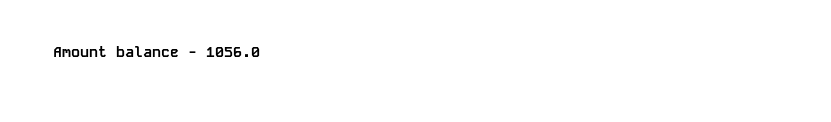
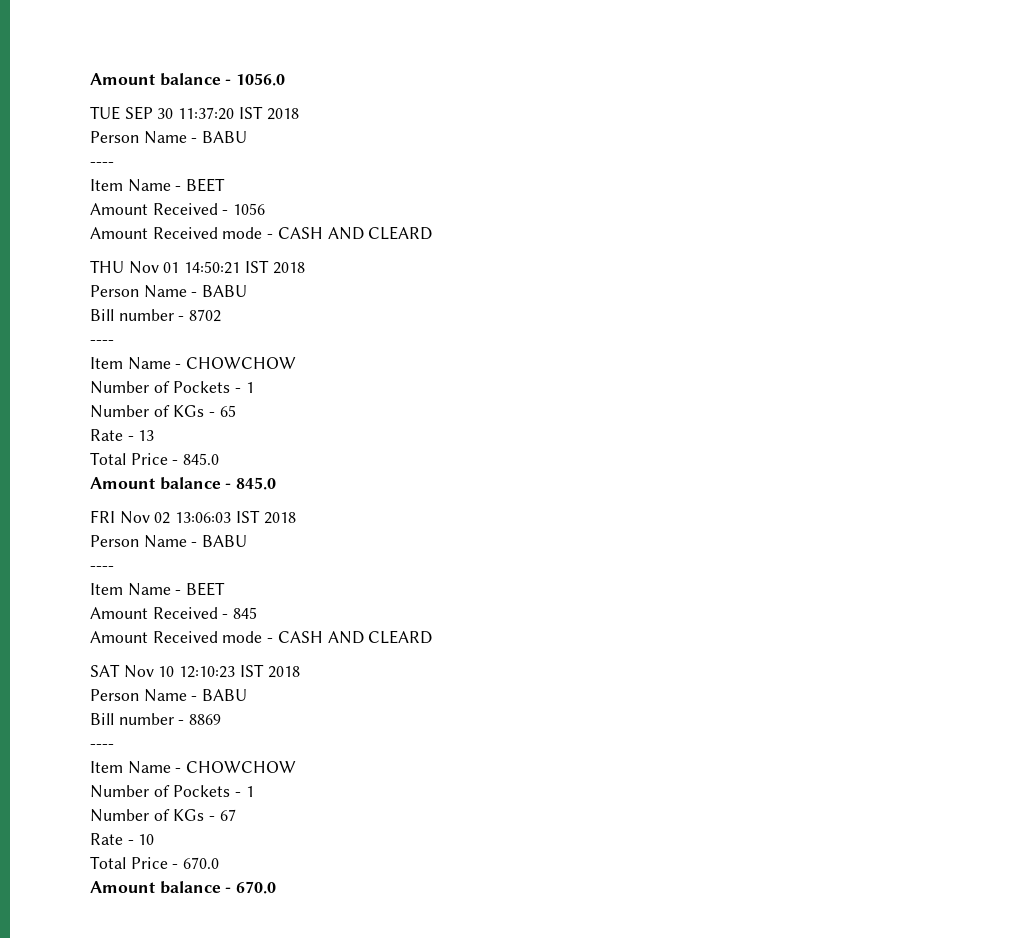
(260, 52) none -> [90,106,299,120] [90,131,248,144] [90,162,114,167] [90,178,226,192] [90,203,266,215] [90,226,433,240] [90,260,305,274] [90,285,248,298] [90,309,222,322] [90,340,114,345] [90,357,297,370] [90,381,254,394] [90,405,236,418] [90,429,155,441] [90,452,220,465] [90,477,277,490] [90,510,296,524] [90,535,248,548] [90,566,114,571] [90,582,226,596] [90,607,258,619] [90,630,433,644] [90,664,300,678] [90,689,248,702] [90,713,222,725] [90,744,114,749] [90,761,297,774] [90,785,254,798] [90,809,236,822] [90,833,155,845] [90,856,220,869] [90,881,277,894] // TUE SEP 30 11:37:20 IST 2018 // Person Name - BABU // ---- // Item Name - BEET // Amount Received - 1056 // Amount Received mode - CASH AND CLEARD // THU Nov 01 14:50:21 IST 2018 // Person Name - BABU // Bill number - 8702 // ---- // Item Name - CHOWCHOW // Number of Pockets - 1 // Number of KGs - 65 // Rate - 13 // Total Price - 845.0 // Amount balance - 845.0 // FRI Nov 02 13:06:03 IST 2018 // Person Name - BABU // ---- // Item Name - BEET // Amount Received - 845 // Amount Received mode - CASH AND CLEARD // SAT Nov 10 12:10:23 IST 2018 // Person Name - BABU // Bill number - 8869 // ---- // Item Name - CHOWCHOW // Number of Pockets - 1 // Number of KGs - 67 // Rate - 10 // Total Price - 670.0 // Amount balance - 670.0

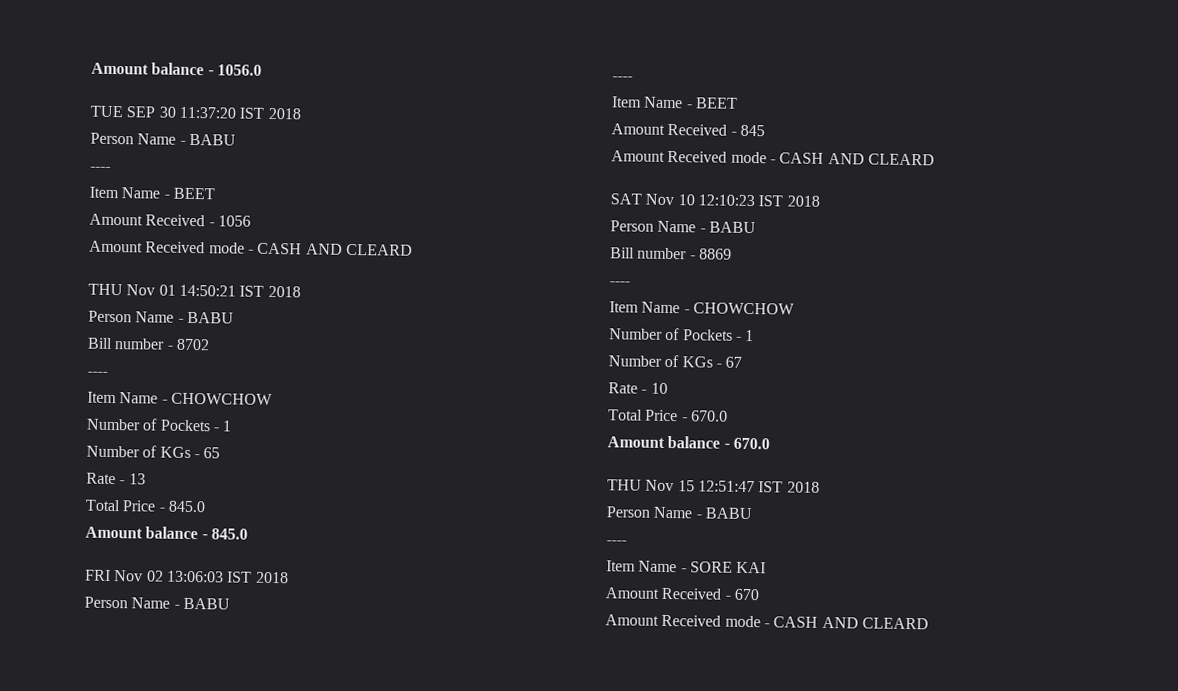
(277, 887) none -> [607,479,820,493] [606,506,752,520] [606,540,627,545] [606,560,767,574] [605,587,759,601] [605,614,929,630] // THU Nov 15 12:51:47 IST 2018 // Person Name - BABU // ---- // Item Name - SORE KAI // Amount Received - 670 // Amount Received mode - CASH AND CLEARD

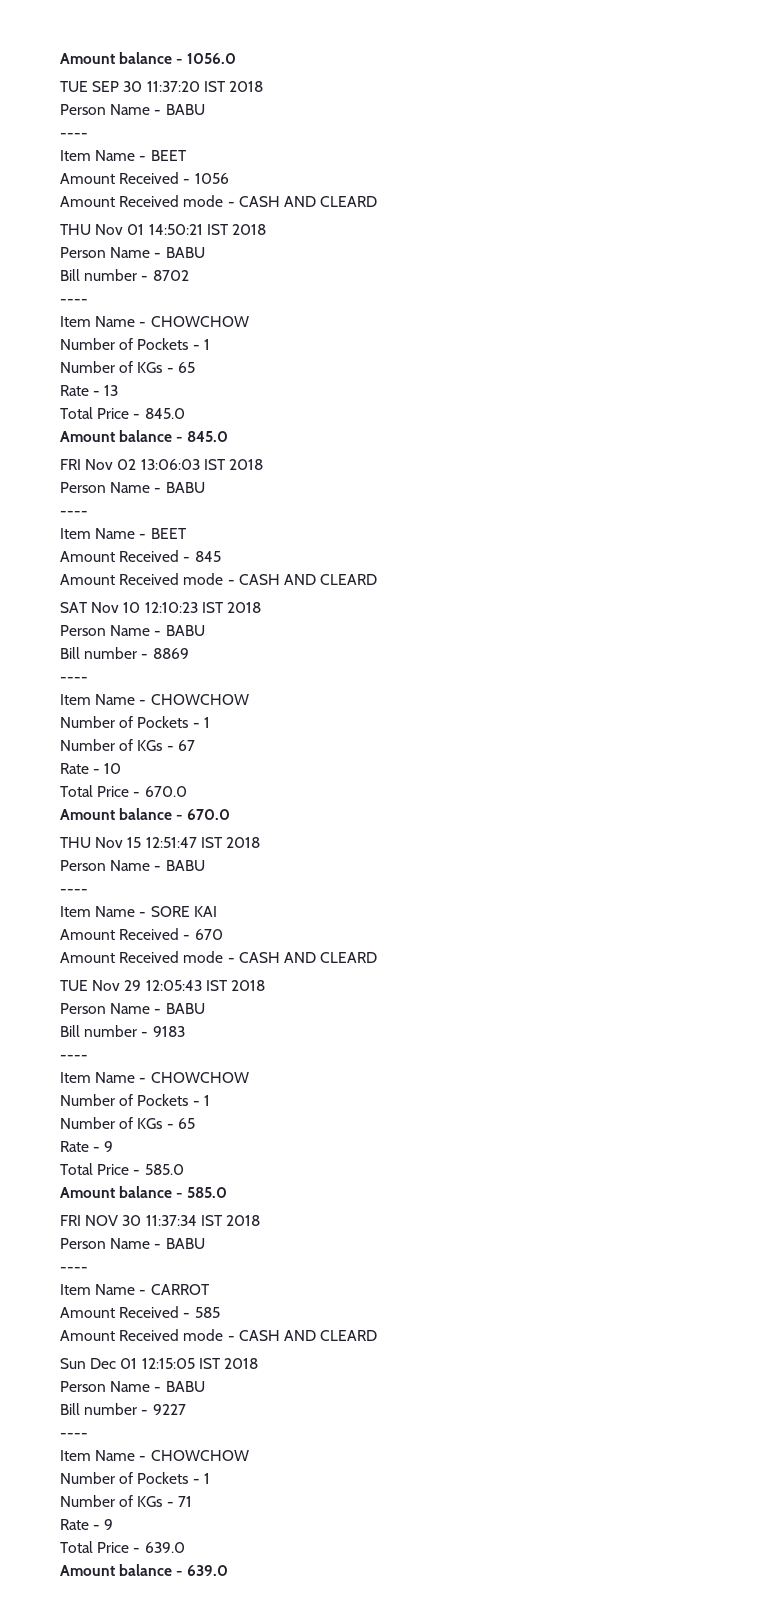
(929, 623) none -> [60,980,265,991] [60,1003,205,1014] [60,1025,185,1037] [60,1055,88,1060] [60,1072,249,1083] [60,1094,210,1106] [60,1117,195,1129] [60,1141,114,1152] [60,1163,184,1175] [60,1186,227,1198] [60,1215,260,1226] [60,1238,205,1249] [60,1267,88,1272] [60,1284,210,1295] [60,1306,220,1318] [60,1329,378,1341] [60,1358,258,1369] [60,1381,205,1392] [60,1403,186,1415] [60,1433,88,1438] [60,1450,249,1461] [60,1472,210,1484] [60,1495,192,1507] [60,1519,114,1530] [60,1541,185,1553] [60,1564,228,1576] // TUE Nov 29 12:05:43 IST 2018 // Person Name - BABU // Bill number - 9183 // ---- // Item Name - CHOWCHOW // Number of Pockets - 1 // Number of KGs - 65 // Rate - 9 // Total Price - 585.0 // Amount balance - 585.0 // FRI NOV 30 11:37:34 IST 2018 // Person Name - BABU // ---- // Item Name - CARROT // Amount Received - 585 // Amount Received mode - CASH AND CLEARD // Sun Dec 01 12:15:05 IST 2018 // Person Name - BABU // Bill number - 9227 // ---- // Item Name - CHOWCHOW // Number of Pockets - 1 // Number of KGs - 71 // Rate - 9 // Total Price - 639.0 // Amount balance - 639.0

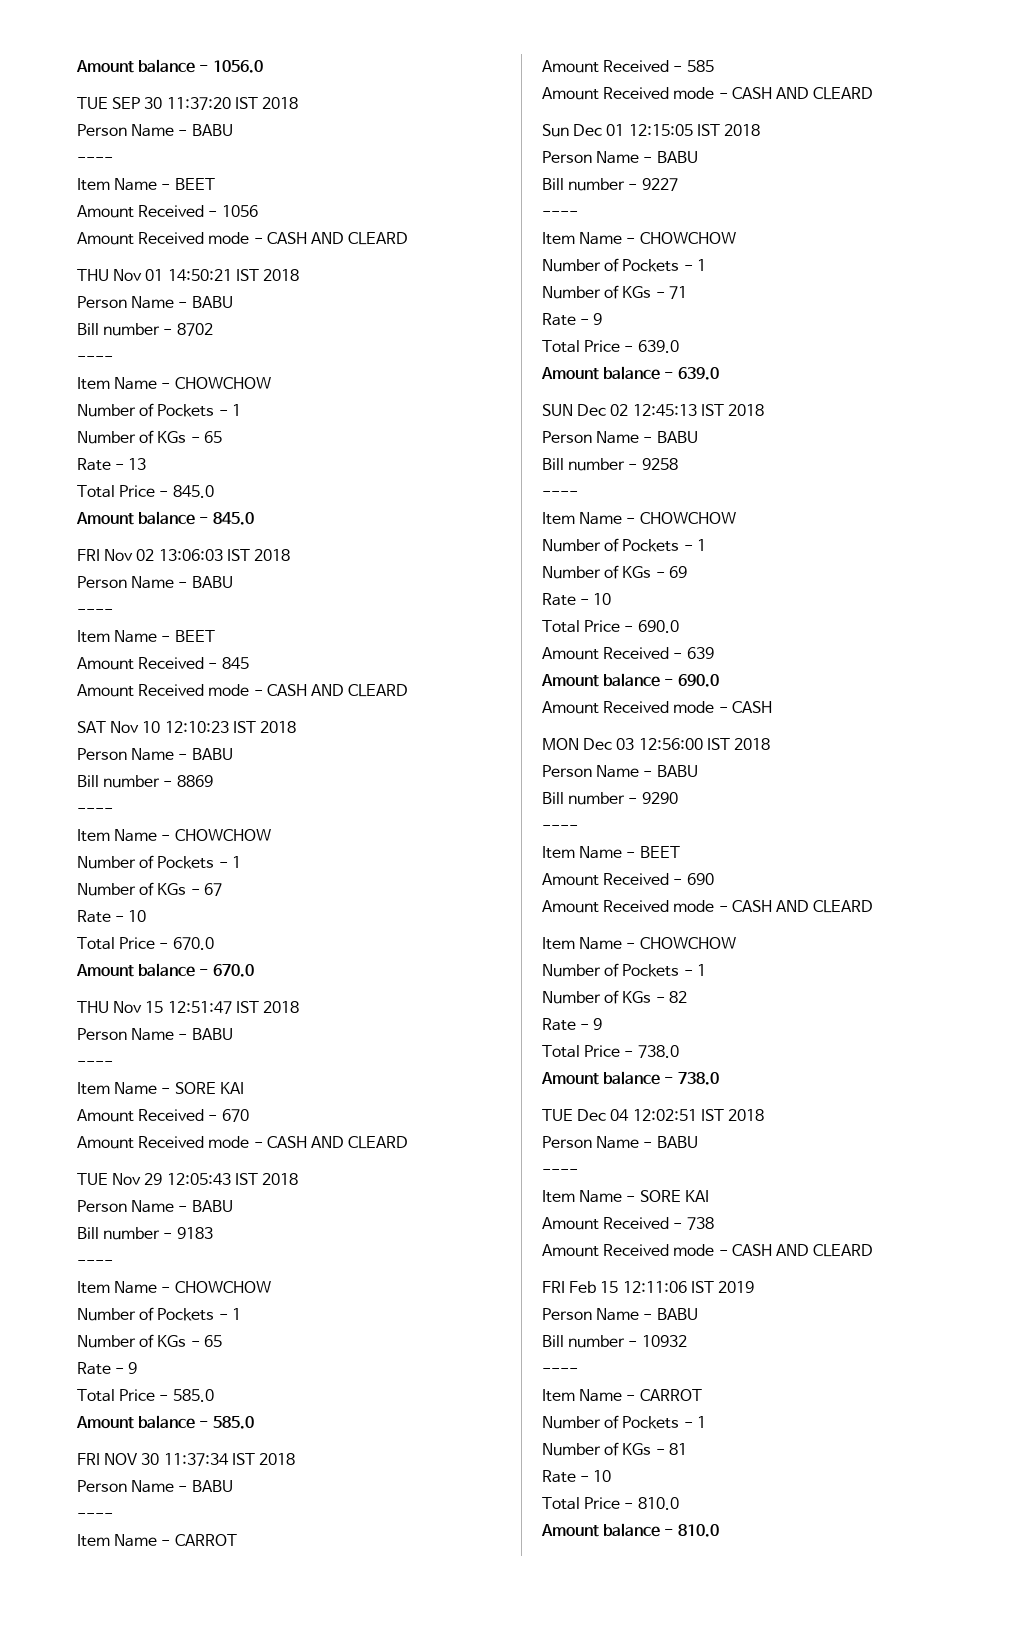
(228, 1570) none -> [542,404,764,416] [542,431,698,444] [542,458,678,471] [542,491,578,497] [542,512,736,525] [542,538,706,552] [542,565,687,579] [542,593,612,606] [542,620,679,633] [542,647,714,660] [541,673,719,687] [542,701,772,714] [542,738,770,750] [542,765,698,778] [542,792,678,805] [542,825,578,831] [542,846,680,859] [542,873,714,886] [542,900,874,913] [542,937,736,950] [542,963,706,977] [542,990,687,1004] [542,1018,603,1031] [542,1045,679,1058] [541,1071,719,1085] [542,1109,764,1121] [542,1136,698,1149] [542,1169,578,1175] [542,1190,709,1203] [542,1217,714,1230] [542,1244,874,1257] [542,1281,754,1293] [542,1308,698,1321] [542,1335,687,1348] [542,1368,578,1374] [542,1389,702,1402] [542,1415,706,1429] [542,1442,687,1456] [542,1470,612,1483] [542,1497,679,1510] [541,1523,719,1537] // SUN Dec 02 12:45:13 IST 2018 // Person Name - BABU // Bill number - 9258 // ---- // Item Name - CHOWCHOW // Number of Pockets - 1 // Number of KGs - 69 // Rate - 10 // Total Price - 690.0 // Amount Received - 639 // Amount balance - 690.0 // Amount Received mode - CASH // MON Dec 03 12:56:00 IST 2018 // Person Name - BABU // Bill number - 9290 // ---- // Item Name - BEET // Amount Received - 690 // Amount Received mode - CASH AND CLEARD // Item Name - CHOWCHOW // Number of Pockets - 1 // Number of KGs - 82 // Rate - 9 // Total Price - 738.0 // Amount balance - 738.0 // TUE Dec 04 12:02:51 IST 2018 // Person Name - BABU // ---- // Item Name - SORE KAI // Amount Received - 738 // Amount Received mode - CASH AND CLEARD // FRI Feb 15 12:11:06 IST 2019 // Person Name - BABU // Bill number - 10932 // ---- // Item Name - CARROT // Number of Pockets - 1 // Number of KGs - 81 // Rate - 10 // Total Price - 810.0 // Amount balance - 810.0

